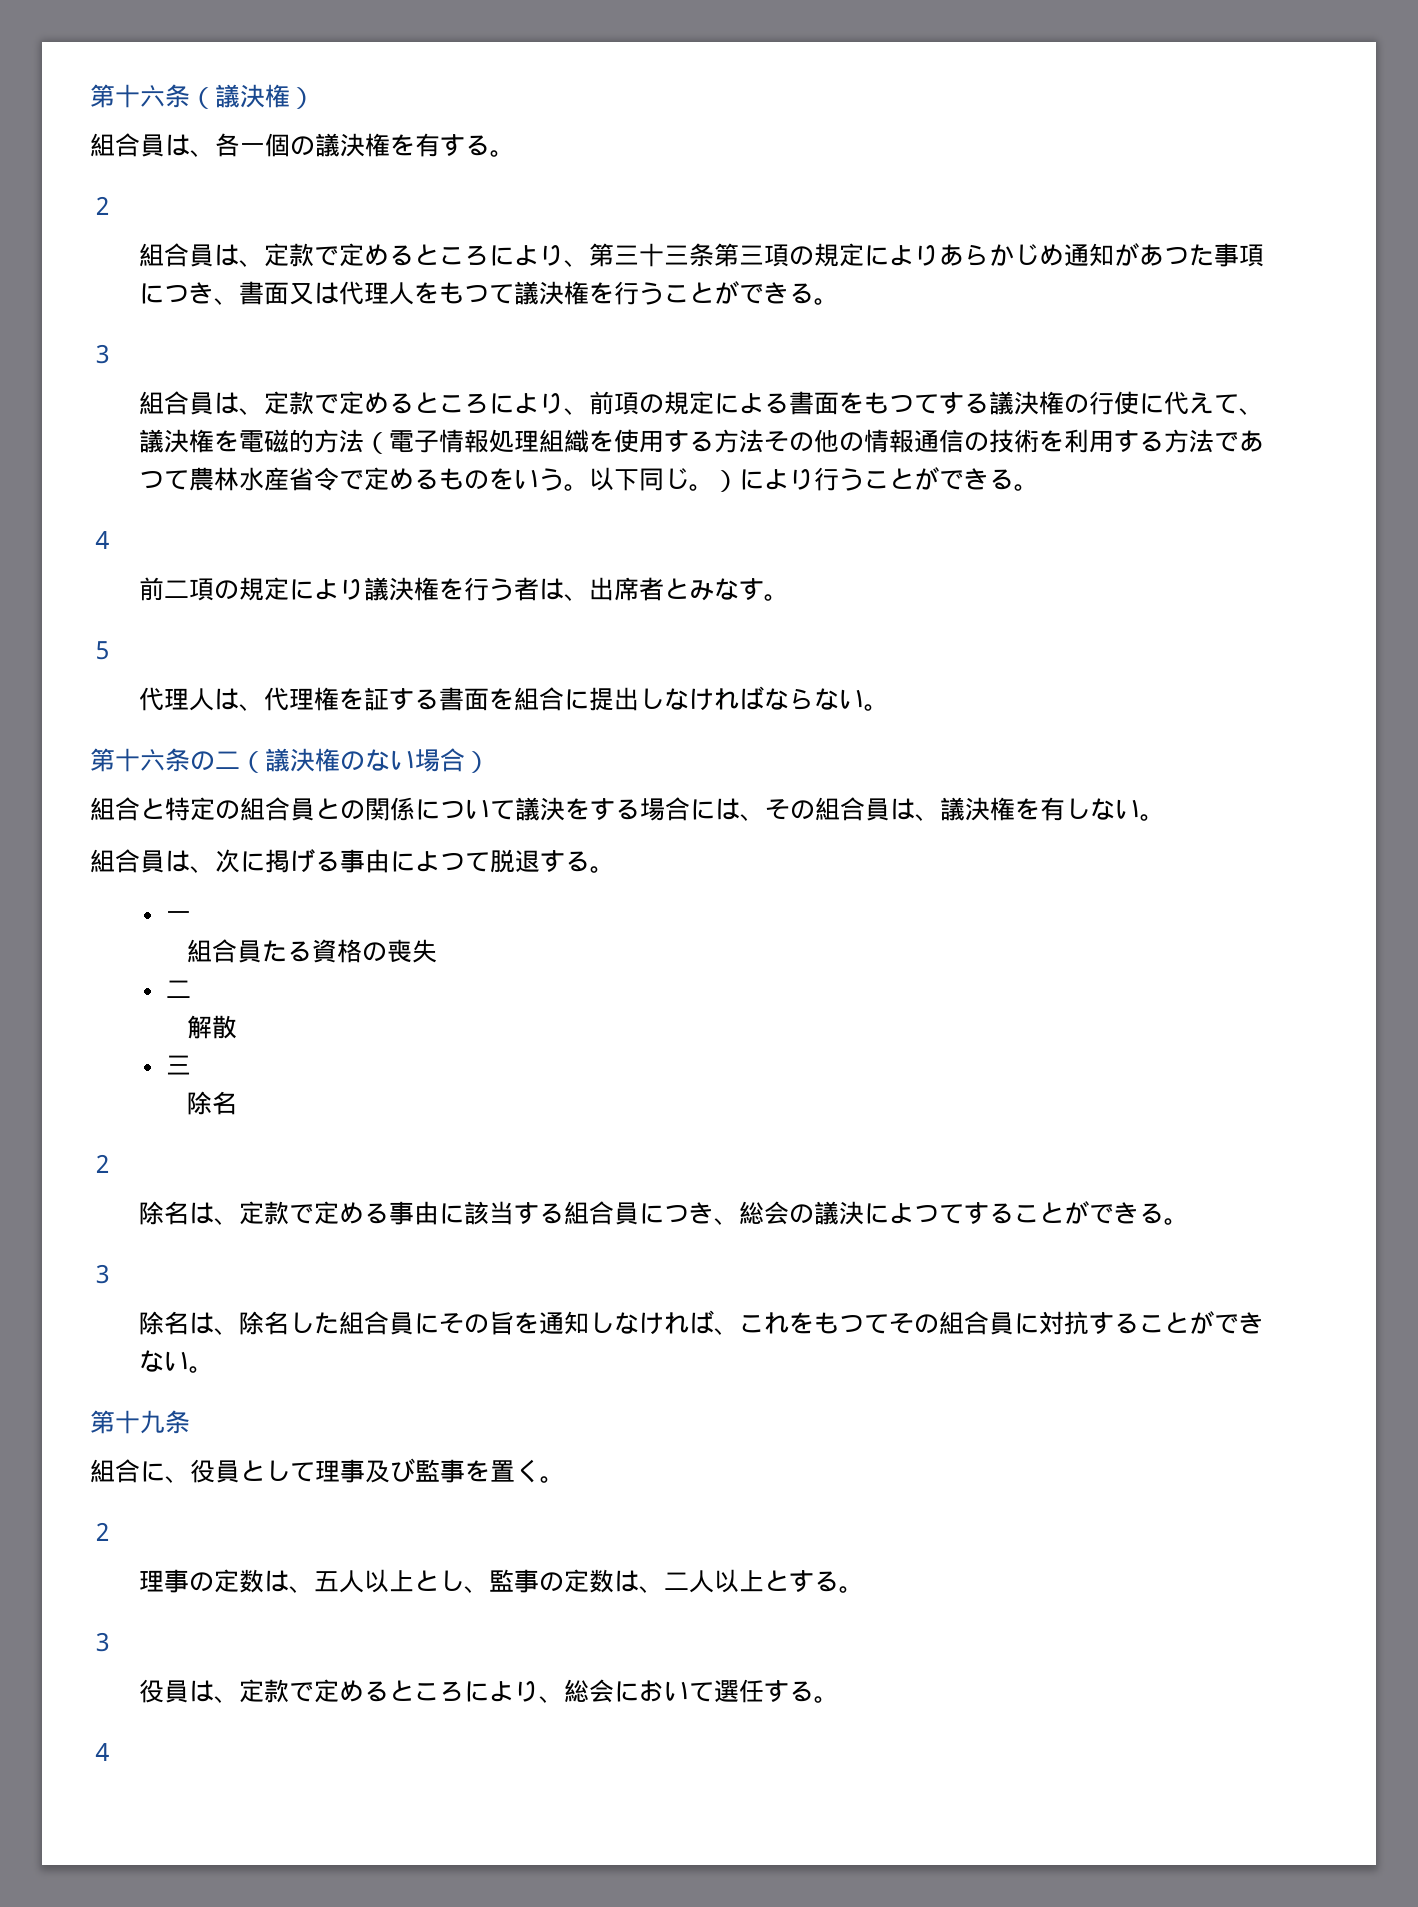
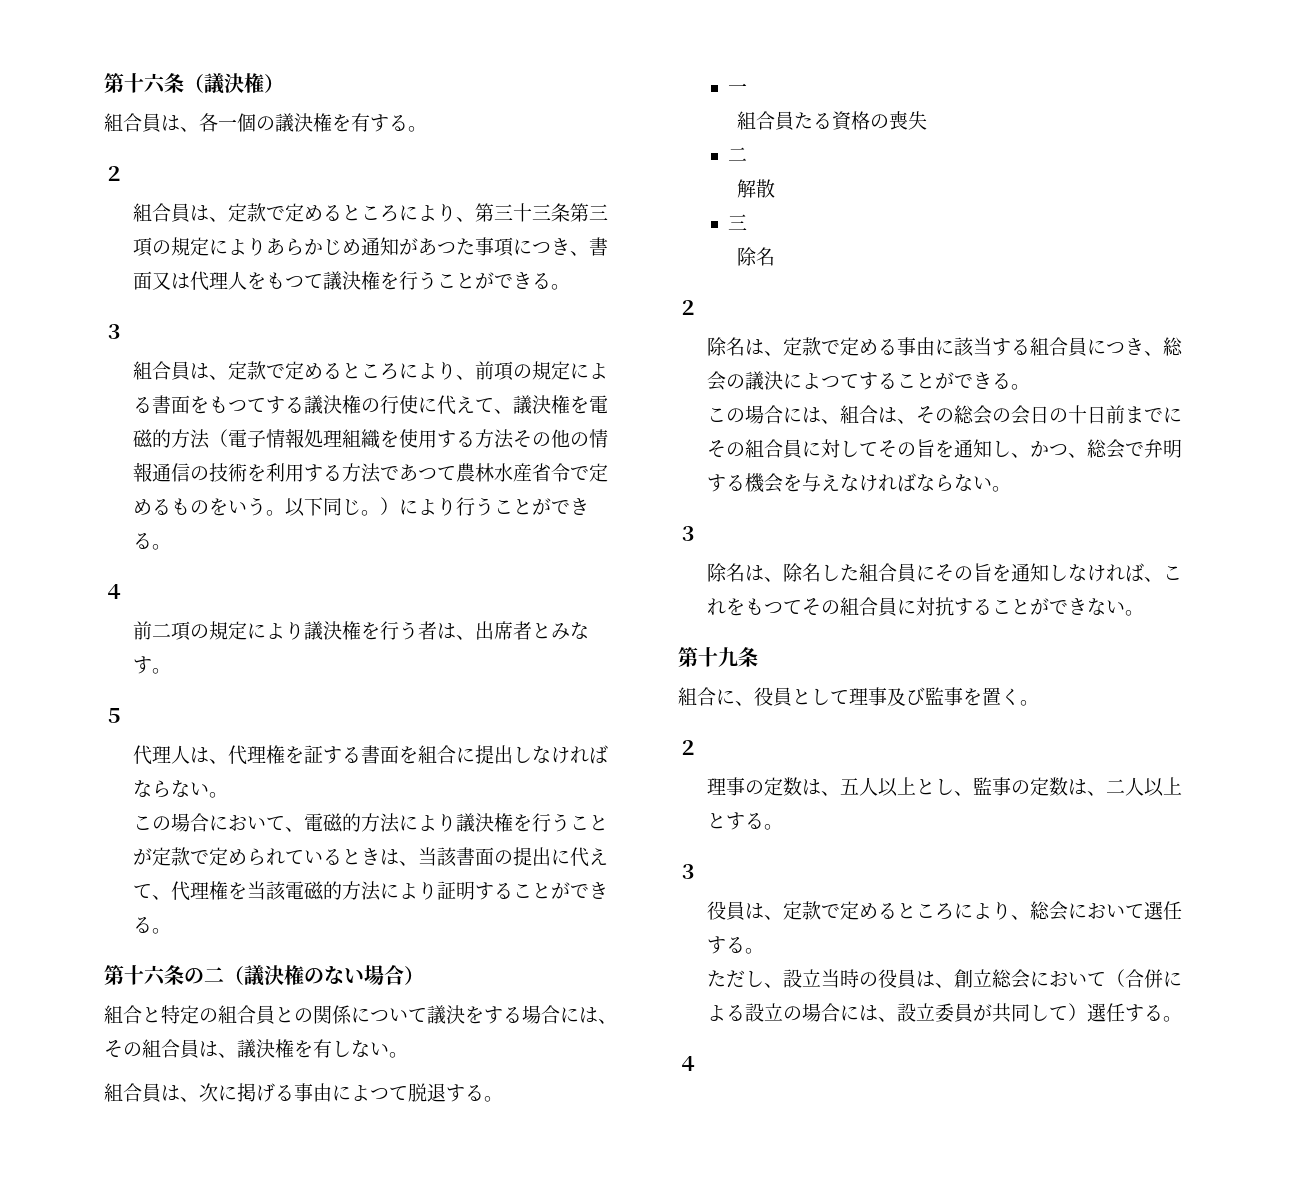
(889, 707) none -> [133,813,609,833] [133,847,609,867] [133,881,609,901] [133,917,172,934] // この場合において、電磁的方法により議決権を行うことが定款で定められているときは、当該書面の提出に代えて、代理権を当該電磁的方法により証明することができる。
(1189, 1221) none -> [707,405,1183,425] [707,439,1183,459] [707,473,1012,493] // この場合には、組合は、その総会の会日の十日前までにその組合員に対してその旨を通知し、かつ、総会で弁明する機会を与えなければならない。
(839, 1699) none -> [707,969,1183,989] [707,1003,1183,1023] // ただし、設立当時の役員は、創立総会において（合併による設立の場合には、設立委員が共同して）選任する。

